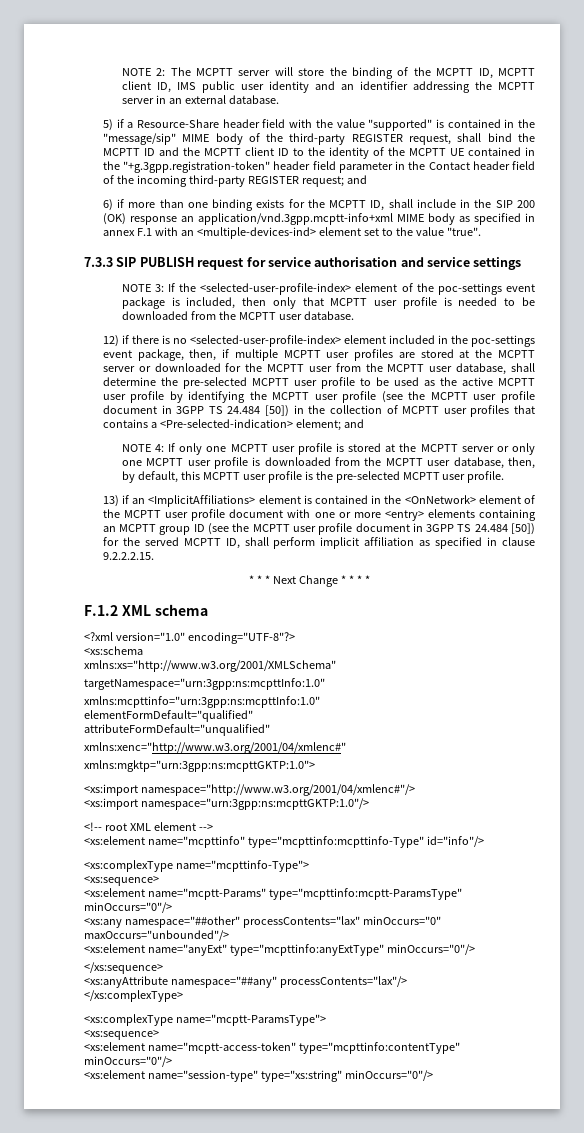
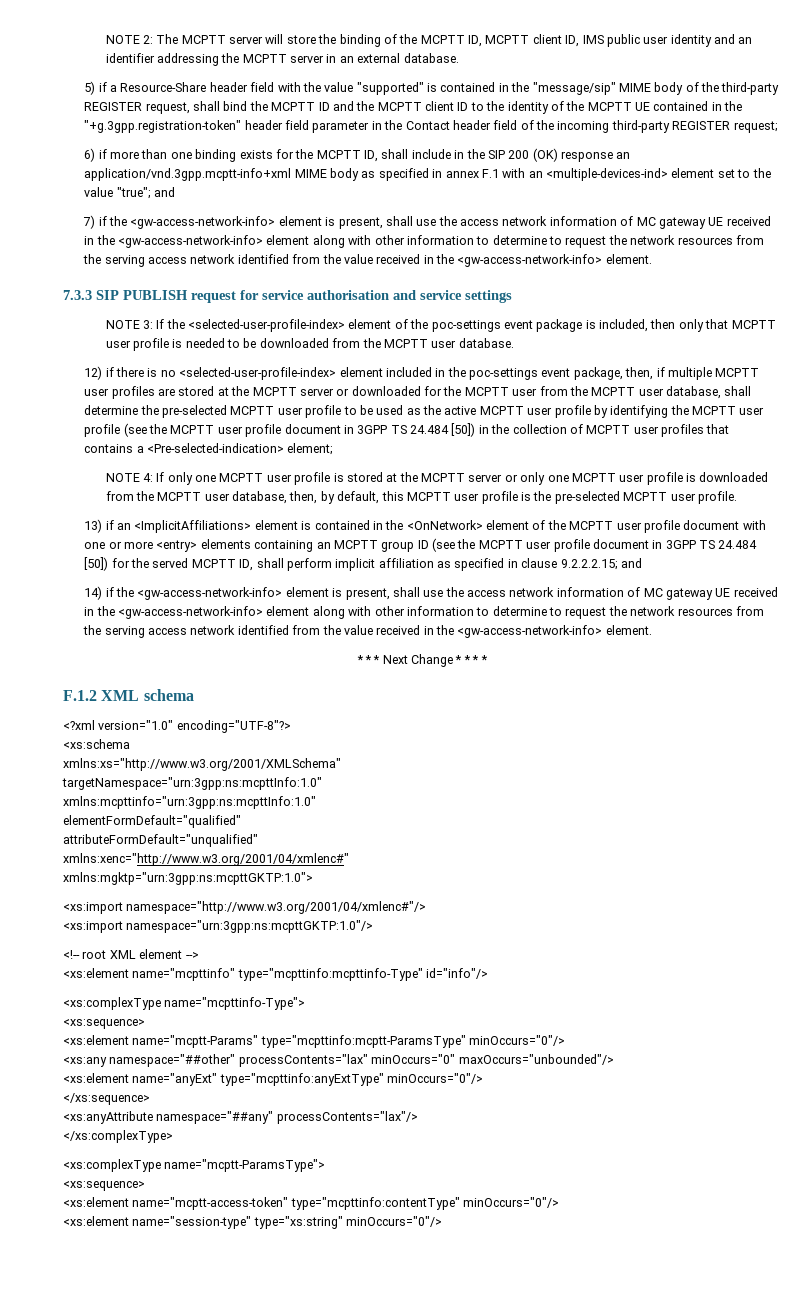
[346,175,367,184] and -> (778, 127) none
[446,227,481,236] "true". -> [116,187,175,199] [83,215,771,229] [84,235,764,248] [83,254,652,267] "true"; and // 7) if the <gw-access-network-info> element is present, shall use the access network information of MC gateway UE received in the <gw-access-network-info> element along with other information to determine to request the network resources from the serving access network identified from the value received in the <gw-access-network-info> element.
[343,419,364,428] and -> (334, 449) none
[102,552,154,560] 9.2.2.2.15. -> [560,558,642,570] [84,586,778,600] [84,606,764,619] [83,625,652,638] 9.2.2.2.15; and // 14) if the <gw-access-network-info> element is present, shall use the access network information of MC gateway UE received in the <gw-access-network-info> element along with other information to determine to request the network resources from the serving access network identified from the value received in the <gw-access-network-info> element.

